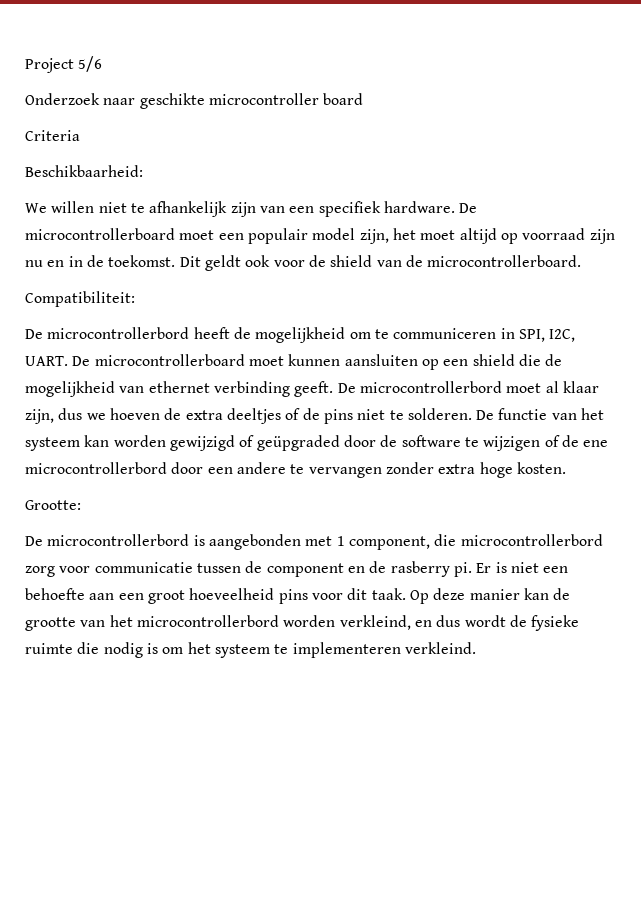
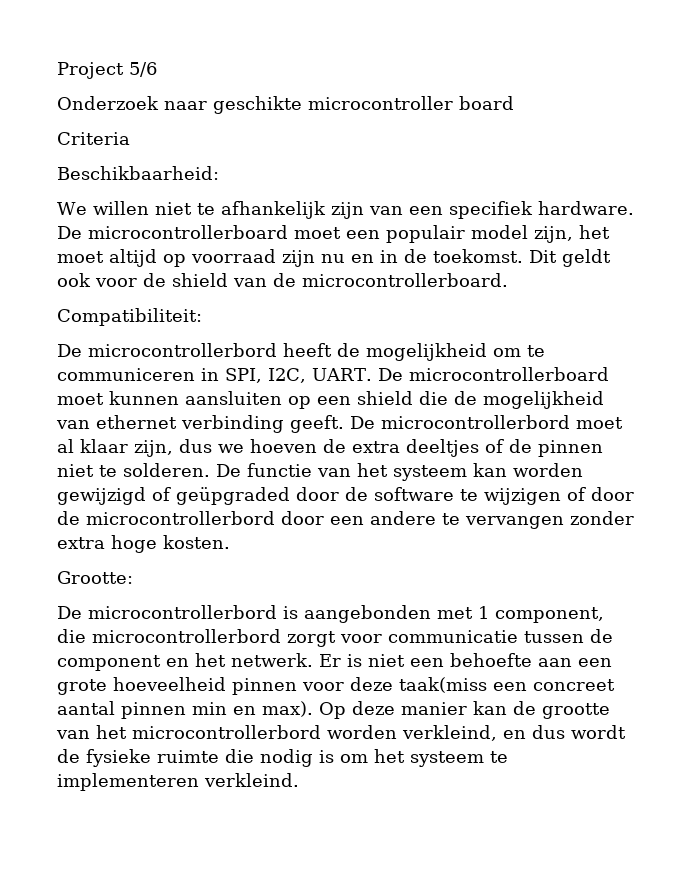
[323,409,353,424] pins -> [538,440,603,457] pinnen
[561,435,609,447] de ene -> [591,487,634,501] [57,511,80,525] door de
[25,566,55,577] zorg -> [287,631,336,647] zorgt
[369,561,472,577] de rasberry pi. -> [195,653,313,667] het netwerk.
[147,588,406,604] groot hoeveelheid pins voor dit taak. -> [57,677,615,695] [57,701,313,719] grote hoeveelheid pinnen voor deze taak(miss een concreet aantal pinnen min en max).

